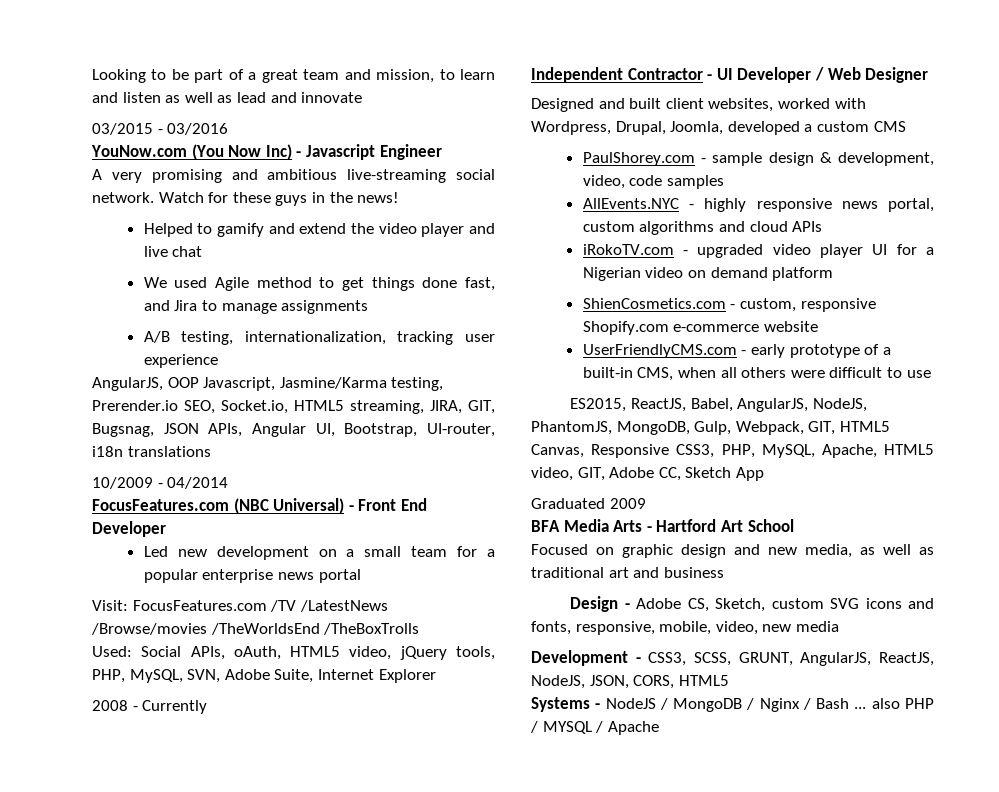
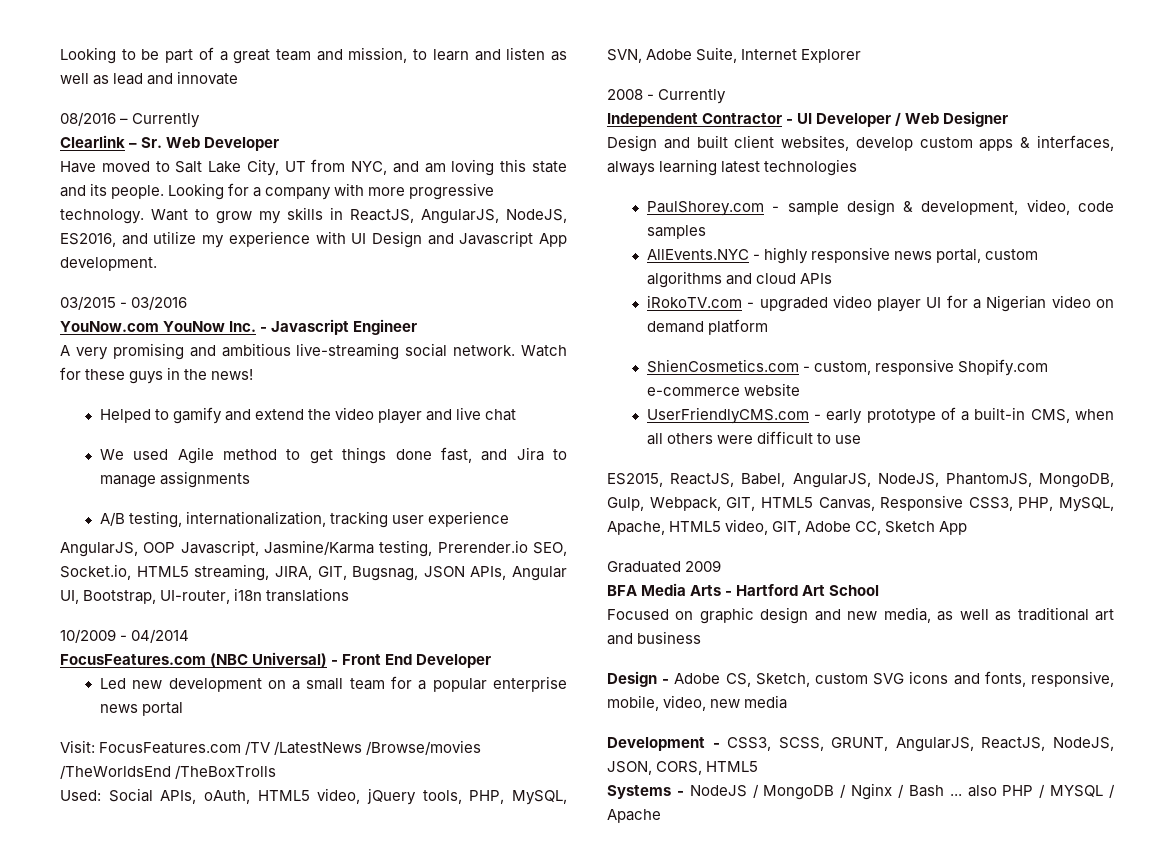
(363, 97) none -> [60,112,201,128] [60,135,280,151] [60,159,567,176] [60,183,495,200] [60,207,567,224] [60,231,567,248] [60,257,157,271] // 08/2016 – Currently // Clearlink – Sr. Web Developer // Have moved to Salt Lake City, UT from NYC, and am loving this state and its people. Looking for a company with more progressive technology. Want to grow my skills in ReactJS, AngularJS, NodeJS, ES2016, and utilize my experience with UI Design and Javascript App development.
[191,144,292,160] (You Now Inc) -> [163,321,257,332] YouNow Inc.
[531,98,594,112] Designed -> [607,135,657,152] Design
[777,98,866,109] [531,121,906,135] worked with Wordpress, Drupal, Joomla, developed a custom CMS -> [855,135,1114,151] [607,159,858,176] develop custom apps & interfaces, always learning latest technologies

